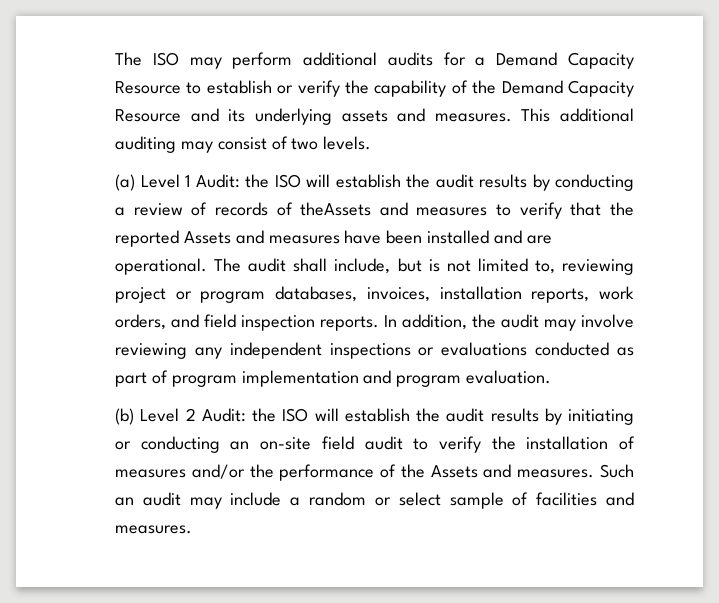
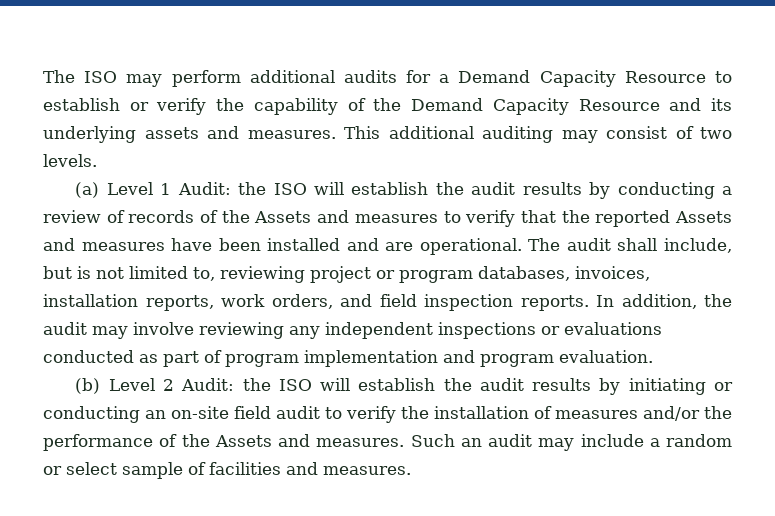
[300,202,372,216] theAssets -> [221,210,312,223] the Assets

